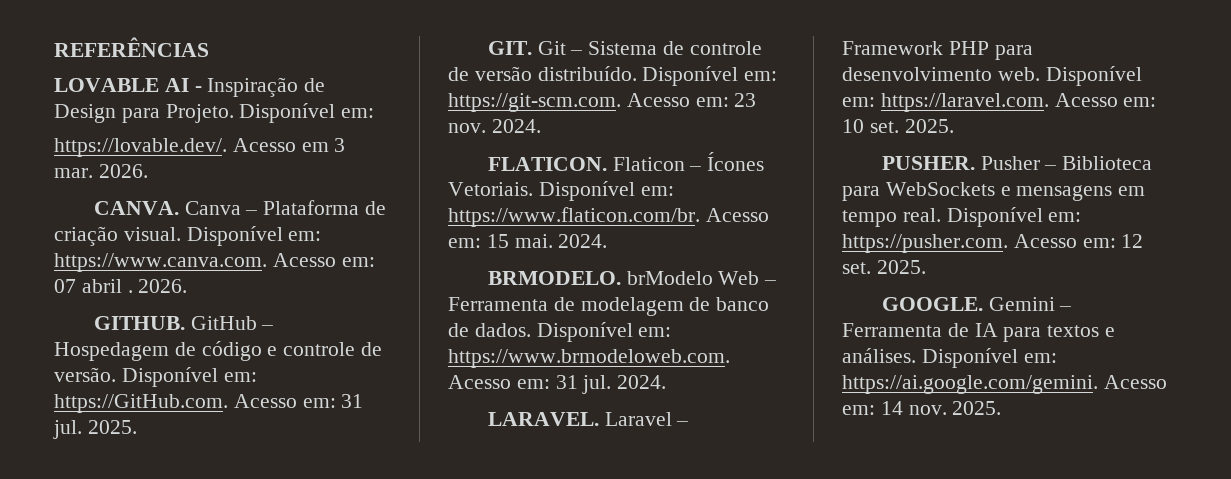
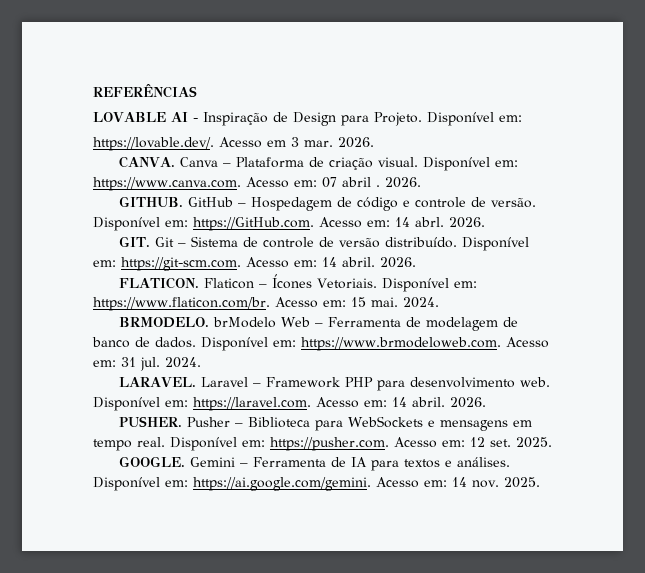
[341,394,364,408] [53,420,137,439] 31 jul. 2025. -> [395,217,485,228] 14 abrl. 2026.
[734,93,757,107] [448,119,541,133] 23 nov. 2024. -> [322,257,416,268] 14 abril. 2026.
[842,119,954,133] 10 set. 2025. -> [392,397,486,408] 14 abril. 2026.

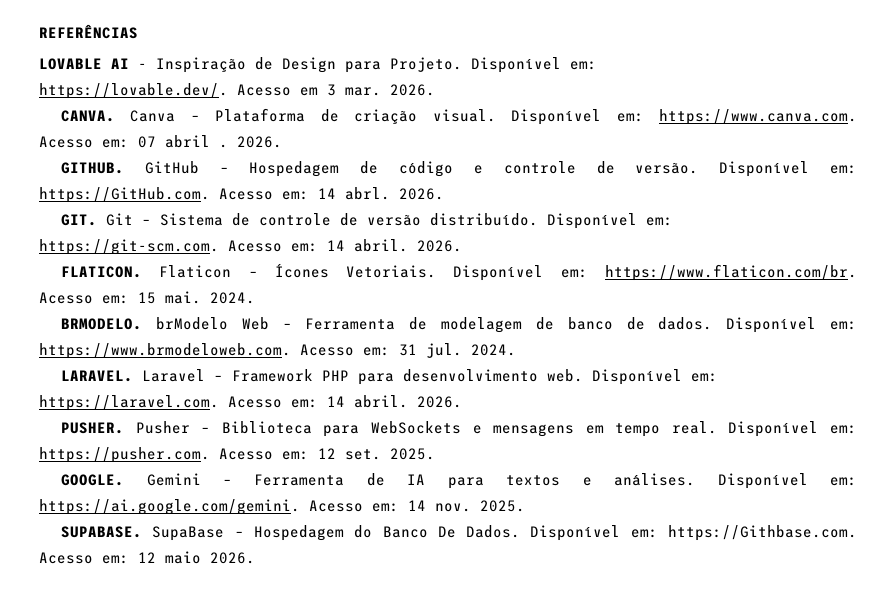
(540, 482) none -> [61,525,857,541] [39,551,255,564] // SUPABASE. SupaBase – Hospedagem do Banco De Dados. Disponível em: https://Githbase.com. Acesso em: 12 maio 2026.

